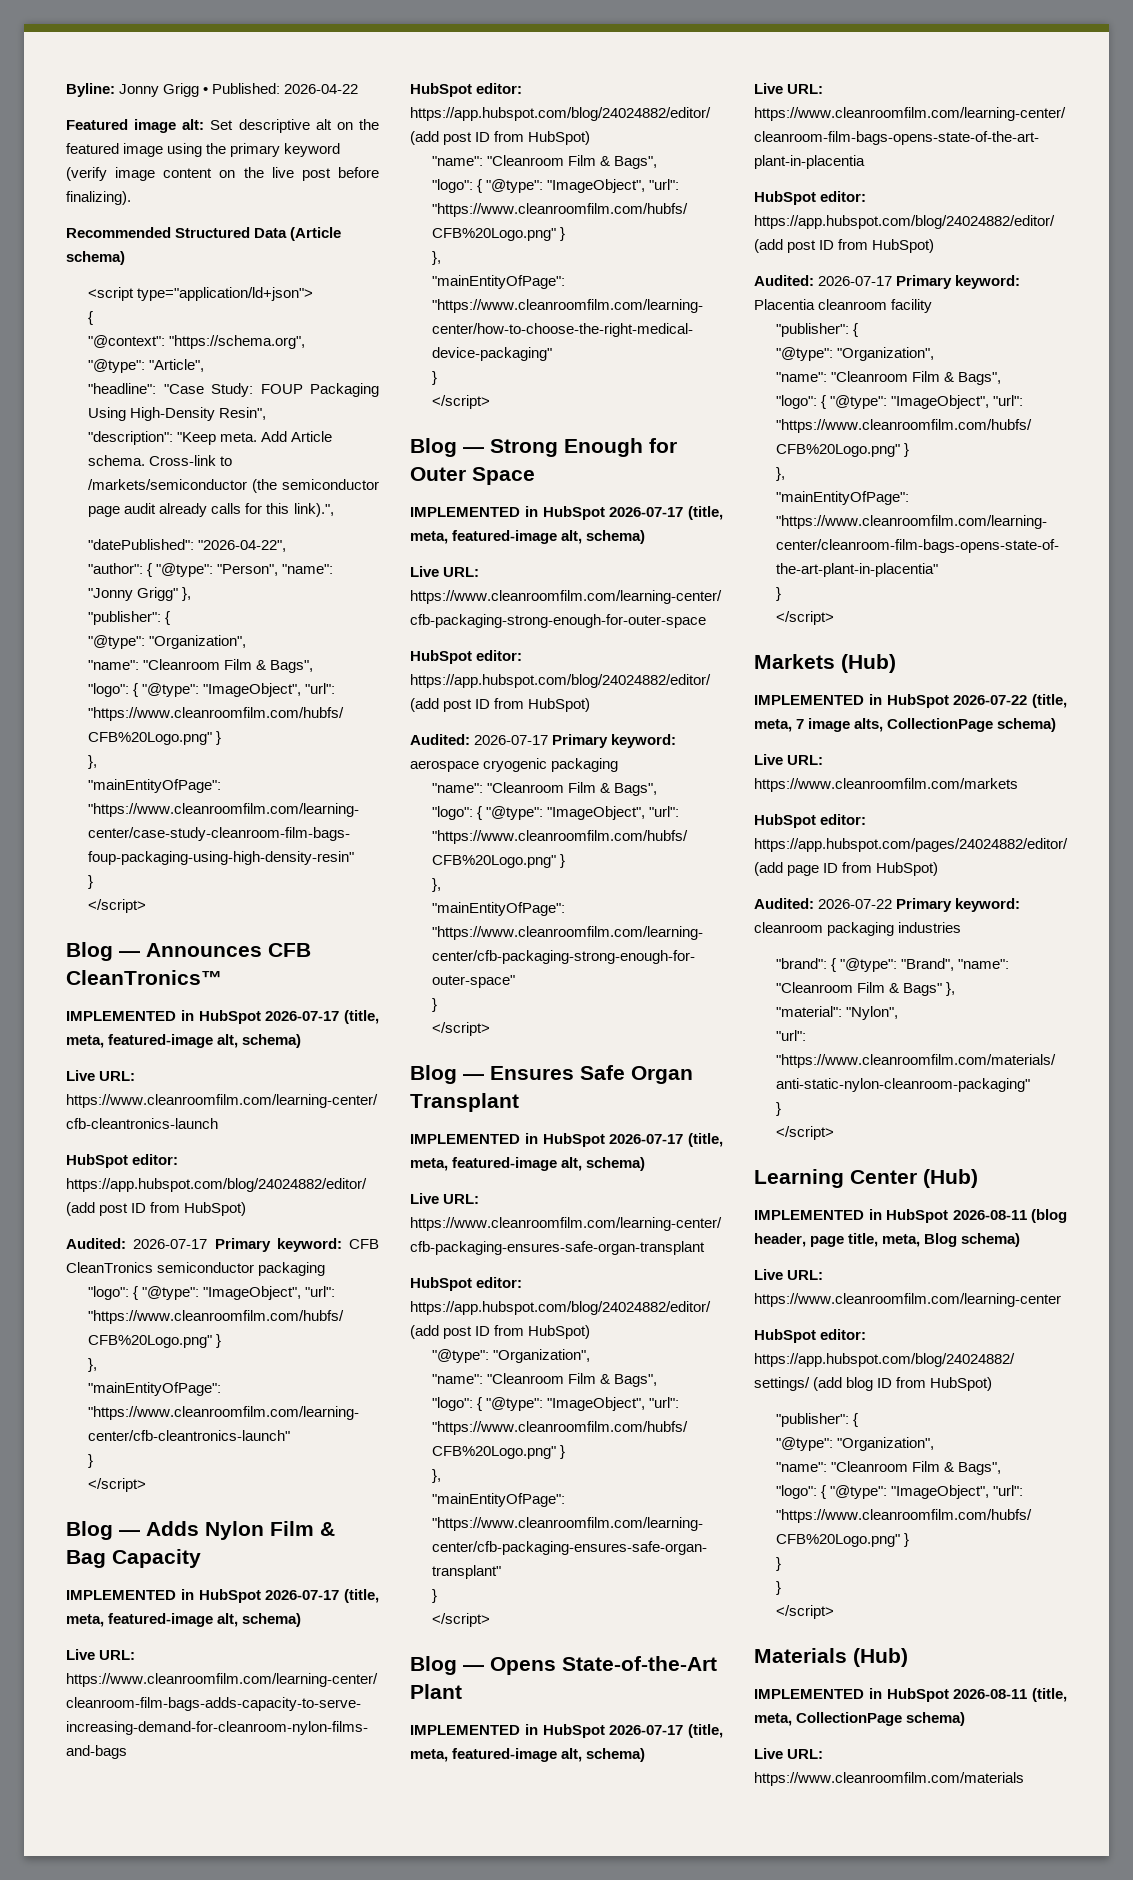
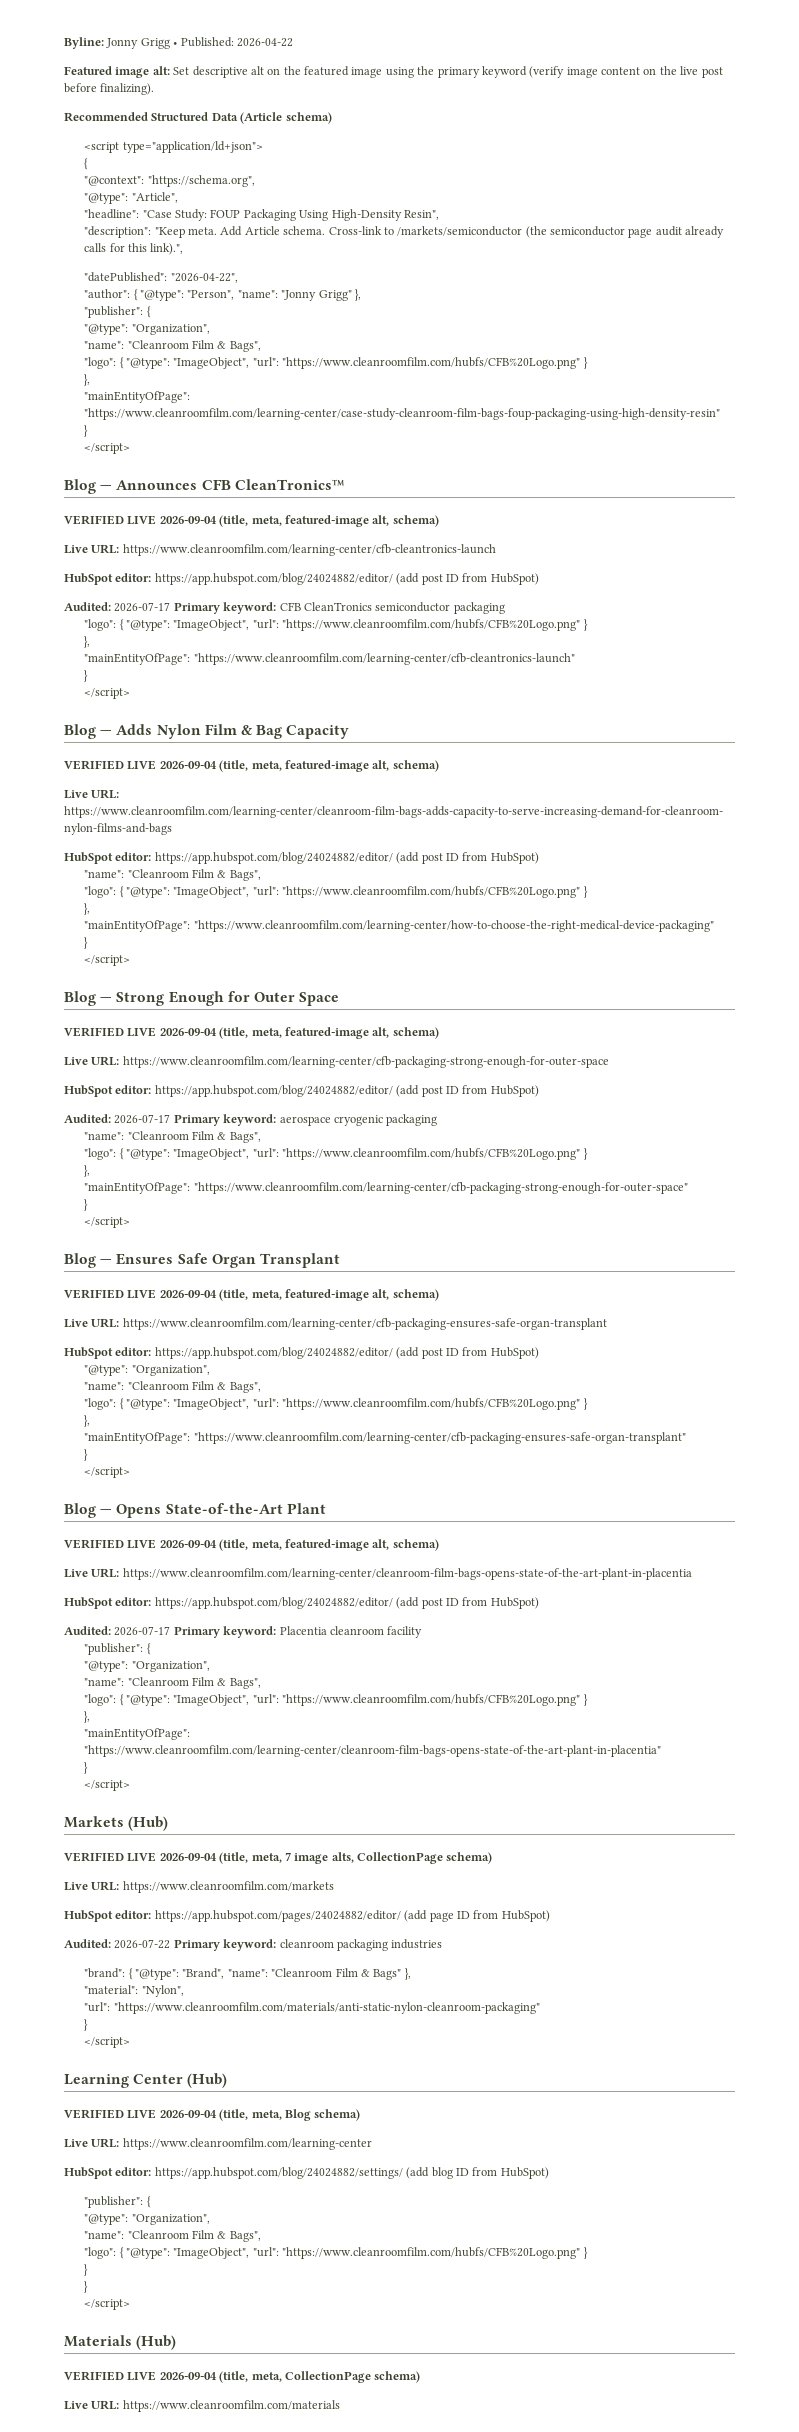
[66,1010,340,1024] IMPLEMENTED in HubSpot 2026-07-17 -> [64,515,217,525] VERIFIED LIVE 2026-09-04
[66,1589,340,1603] IMPLEMENTED in HubSpot 2026-07-17 -> [64,760,217,770] VERIFIED LIVE 2026-09-04
[410,506,684,520] IMPLEMENTED in HubSpot 2026-07-17 -> [64,1027,217,1037] VERIFIED LIVE 2026-09-04
[410,1133,684,1147] IMPLEMENTED in HubSpot 2026-07-17 -> [64,1289,217,1299] VERIFIED LIVE 2026-09-04
[410,1724,684,1738] IMPLEMENTED in HubSpot 2026-07-17 -> [64,1539,217,1549] VERIFIED LIVE 2026-09-04
[754,694,1028,708] IMPLEMENTED in HubSpot 2026-07-22 -> [64,1852,217,1862] VERIFIED LIVE 2026-09-04
[754,1209,1067,1223] [754,1233,879,1247] IMPLEMENTED in HubSpot 2026-08-11 (blog header, page title, -> [64,2109,249,2121] VERIFIED LIVE 2026-09-04 (title,
[754,1688,1028,1702] IMPLEMENTED in HubSpot 2026-08-11 -> [64,2371,217,2381] VERIFIED LIVE 2026-09-04

